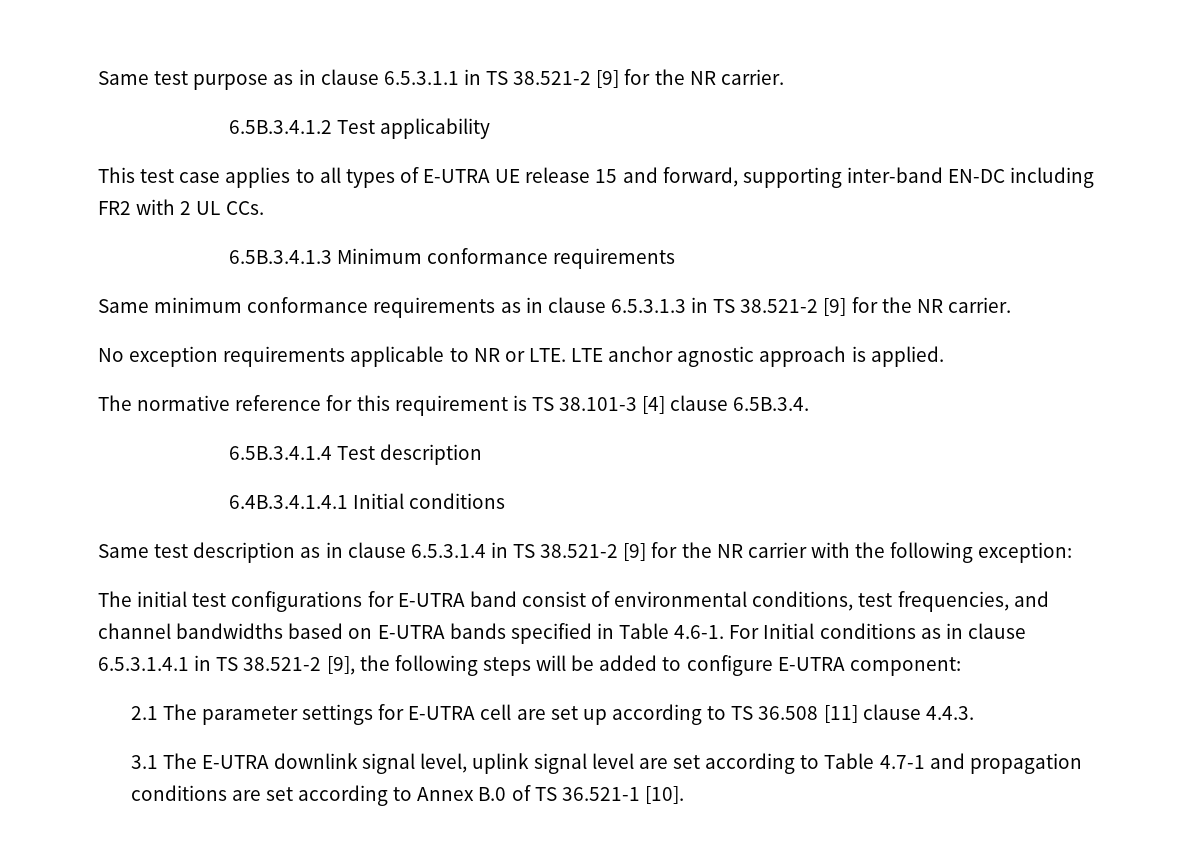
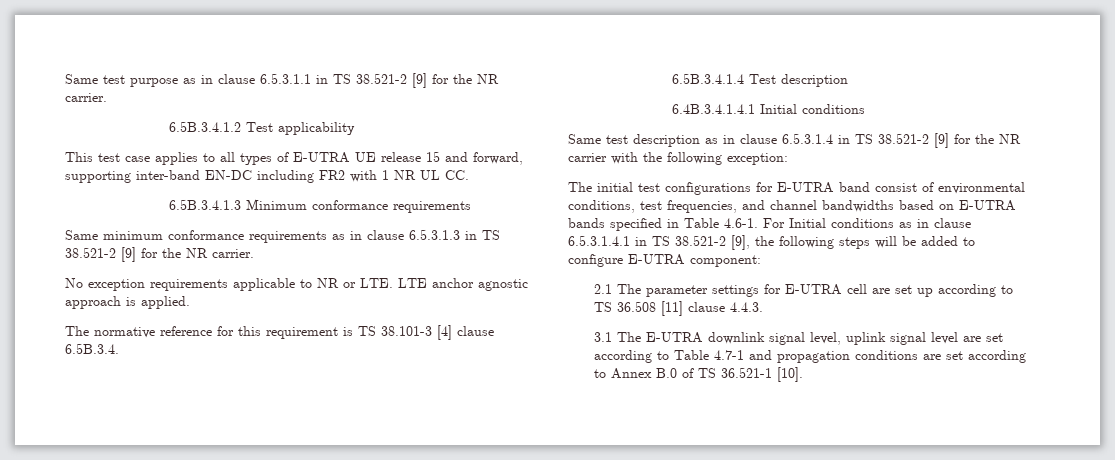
[180,201,264,215] 2 UL CCs. -> [382,170,469,180] 1 NR UL CC.

